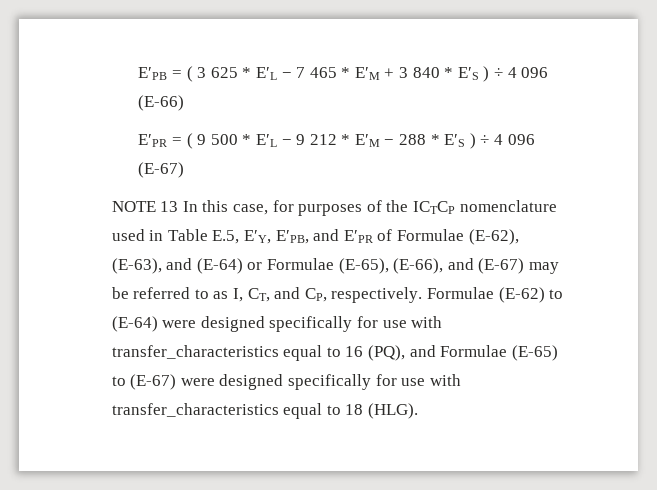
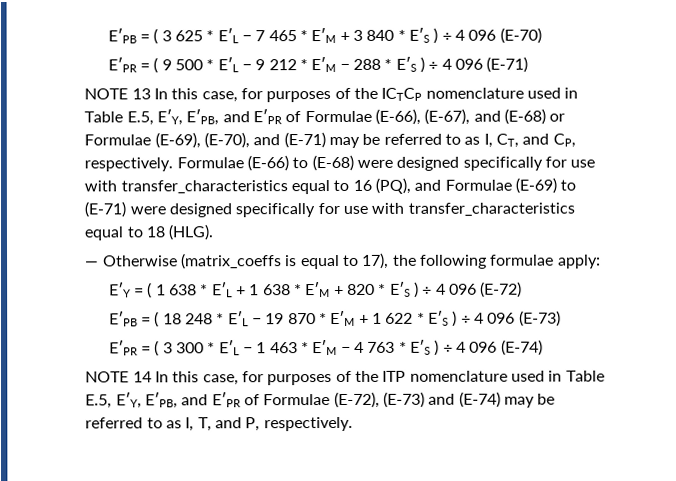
[138,95,185,111] (E-66) -> [499,27,542,44] (E-70)
[138,162,185,178] (E-67) -> [486,56,529,73] (E-71)
[468,229,519,245] [111,258,525,274] (E-62), (E-63), and (E-64) or Formulae (E-65), (E-66), and (E-67) -> [374,108,566,125] [84,132,326,149] (E-66), (E-67), and (E-68) or Formulae (E-69), (E-70), and (E-71)
[498,287,564,303] [111,316,158,332] (E-62) to (E-64) -> [247,154,354,172] (E-66) to (E-68)
[511,345,558,361] [111,374,177,390] (E-65) to (E-67) -> [514,177,577,194] [84,201,127,218] (E-69) to (E-71)
(419, 411) none -> [85,252,601,270] [108,281,523,299] [108,310,561,328] [108,339,543,357] [85,370,605,386] [85,391,556,409] [85,416,353,432] // — Otherwise (matrix_coeffs is equal to 17), the following formulae apply: // E′Y = ( 1 638 * E′L + 1 638 * E′M + 820 * E′S ) ÷ 4 096 (E-72) // E′PB = ( 18 248 * E′L − 19 870 * E′M + 1 622 * E′S ) ÷ 4 096 (E-73) // E′PR = ( 3 300 * E′L − 1 463 * E′M − 4 763 * E′S ) ÷ 4 096 (E-74) // NOTE 14 In this case, for purposes of the ITP nomenclature used in Table E.5, E′Y, E′PB, and E′PR of Formulae (E-72), (E-73) and (E-74) may be referred to as I, T, and P, respectively.

